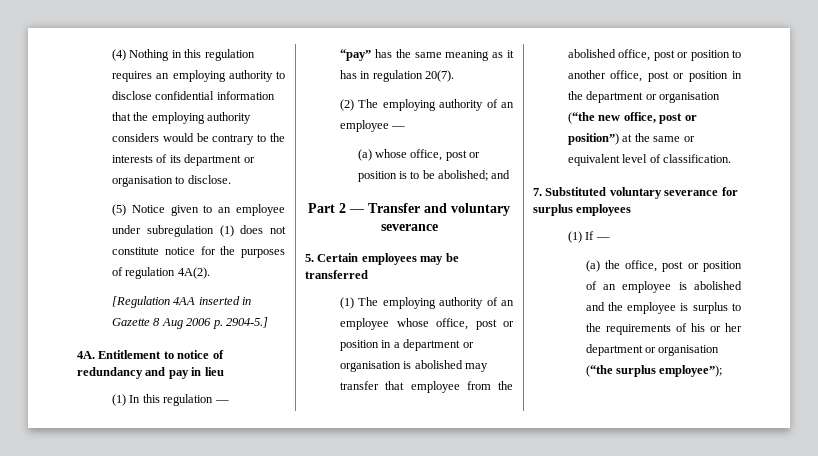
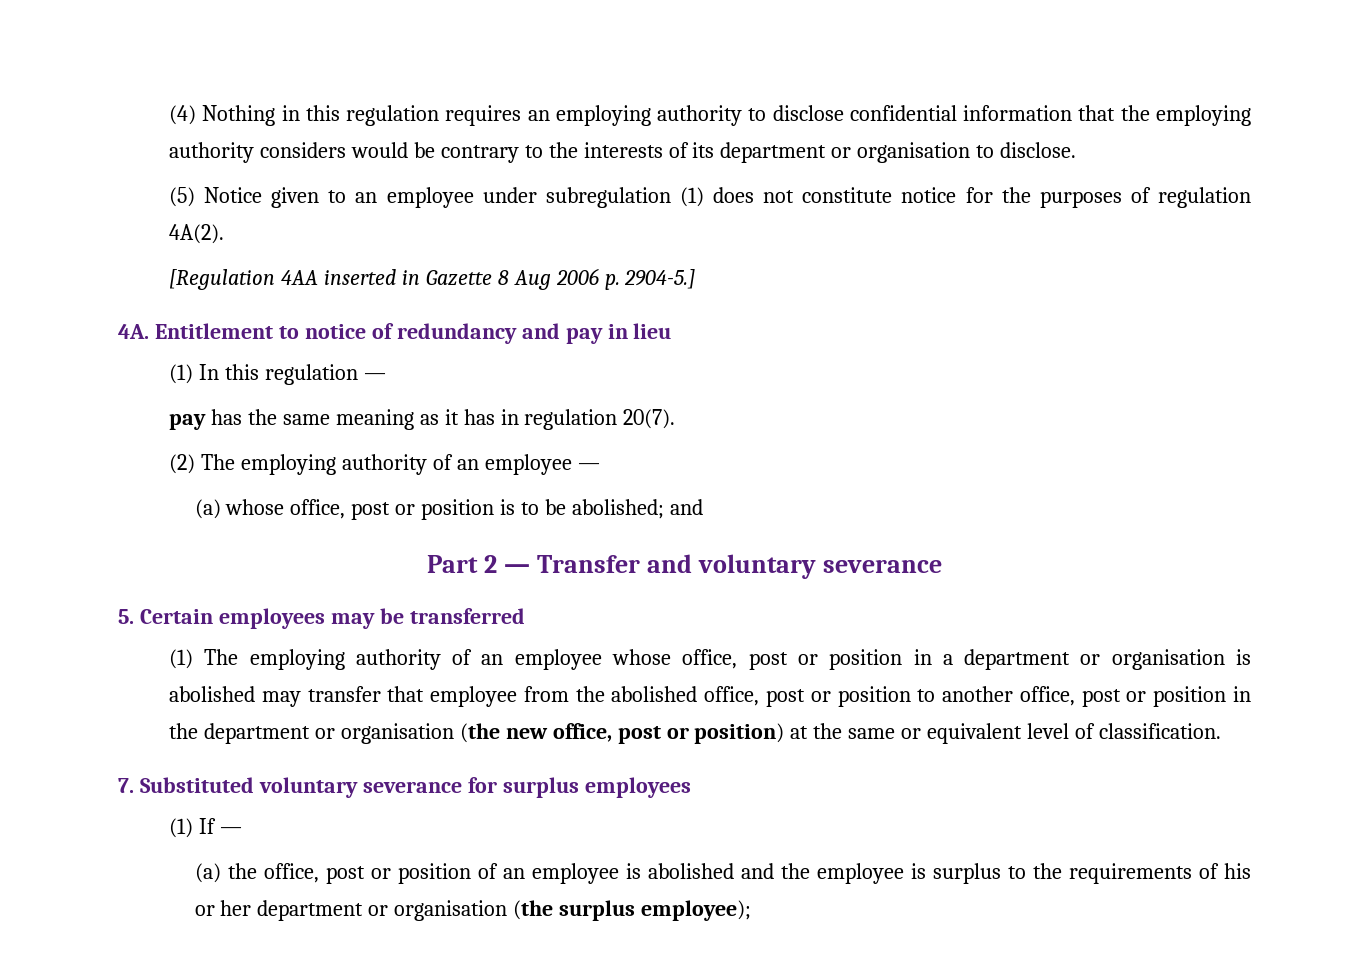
[340,49,372,61] “pay” -> [169,414,207,430] pay
[568,112,596,124] (“the -> [459,723,500,743] (the
[568,133,620,145] position”) -> [694,723,785,744] position)
[585,365,723,377] (“the surplus employee”); -> [513,900,752,921] (the surplus employee);

